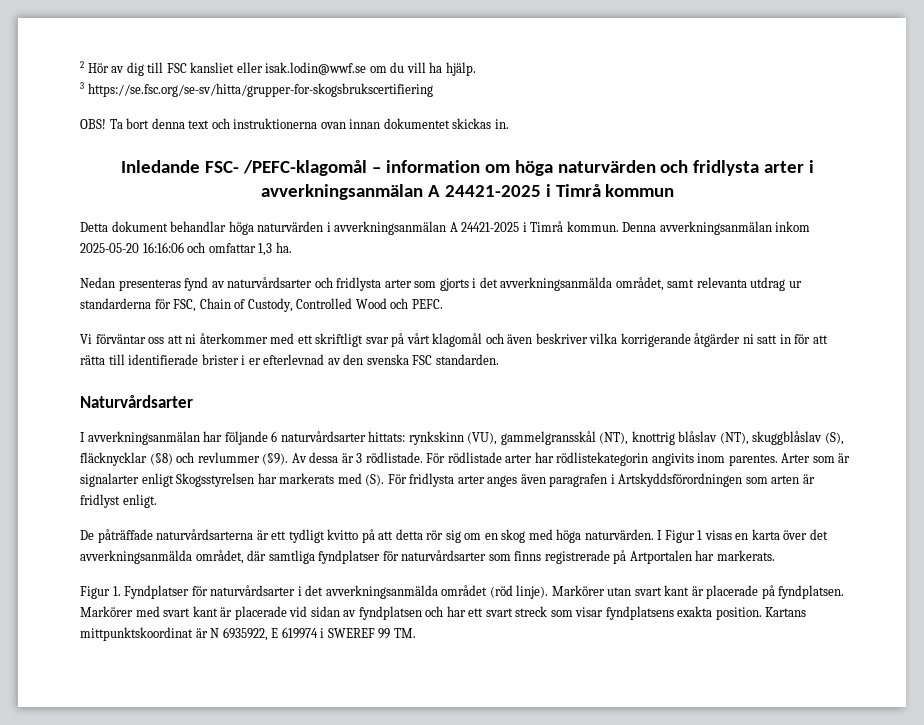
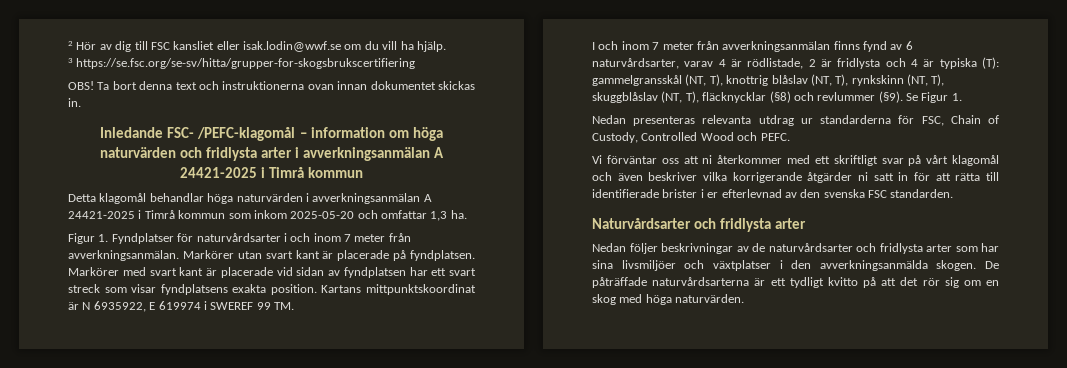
[111,221,168,232] dokument -> [99,193,147,204] klagomål
[566,221,772,235] kommun. Denna avverkningsanmälan -> [178,210,251,219] kommun som
[142,242,184,253] 16:16:06 -> (355, 215) none
[80,277,695,291] Nedan presenteras fynd av naturvårdsarter och fridlysta arter som gjorts i det avverkningsanmälda området, samt -> [68,233,411,244] [68,250,475,261] [68,267,476,278] [68,284,476,295] [68,301,294,312] [592,41,913,52] [592,57,999,69] [592,74,945,86] [592,91,962,103] [592,115,696,126] Figur 1. Fyndplatser för naturvårdsarter i och inom 7 meter från avverkningsanmälan. Markörer utan svart kant är placerade på fyndplatsen. Markörer med svart kant är placerade vid sidan av fyndplatsen har ett svart streck som visar fyndplatsens exakta position. Kartans mittpunktskoordinat är N 6935922, E 619974 i SWEREF 99 TM. // I och inom 7 meter från avverkningsanmälan finns fynd av 6 naturvårdsarter, varav 4 är rödlistade, 2 är fridlysta och 4 är typiska (T): gammelgransskål (NT, T), knottrig blåslav (NT, T), rynkskinn (NT, T), skuggblåslav (NT, T), fläcknycklar (§8) och revlummer (§9). Se Figur 1. // Nedan presenteras
[80,431,844,445] [80,452,851,466] [80,473,815,487] [80,494,157,508] // I avverkningsanmälan har följande 6 naturvårdsarter hittats: rynkskinn (VU), gammelgransskål (NT), knottrig blåslav (NT), skuggblåslav (S), fläcknycklar (§8) och revlummer (§9). Av dessa är 3 rödlistade. För rödlistade arter har rödlistekategorin angivits inom parentes. Arter som är signalarter enligt Skogsstyrelsen har markerats med (S). För fridlysta arter anges även paragrafen i Artskyddsförordningen som arten är fridlyst enligt. // -> [693,218,806,232] [592,243,999,254] [592,260,977,271] och fridlysta arter // Nedan följer beskrivningar av de naturvårdsarter och fridlysta arter som har sina livsmiljöer och växtplatser i den avverkningsanmälda skogen.
[395,529,423,540] detta -> [900,277,919,286] det
[657,529,828,543] [80,550,775,564] [80,585,845,599] [80,606,807,620] [80,627,416,641] I Figur 1 visas en karta över det avverkningsanmälda området, där samtliga fyndplatser för naturvårdsarter som finns registrerade på Artportalen har markerats. // Figur 1. Fyndplatser för naturvårdsarter i det avverkningsanmälda området (röd linje). Markörer utan svart kant är placerade på fyndplatsen. Markörer med svart kant är placerade vid sidan av fyndplatsen och har ett svart streck som visar fyndplatsens exakta position. Kartans mittpunktskoordinat är N 6935922, E 619974 i SWEREF 99 TM. -> (745, 298) none

